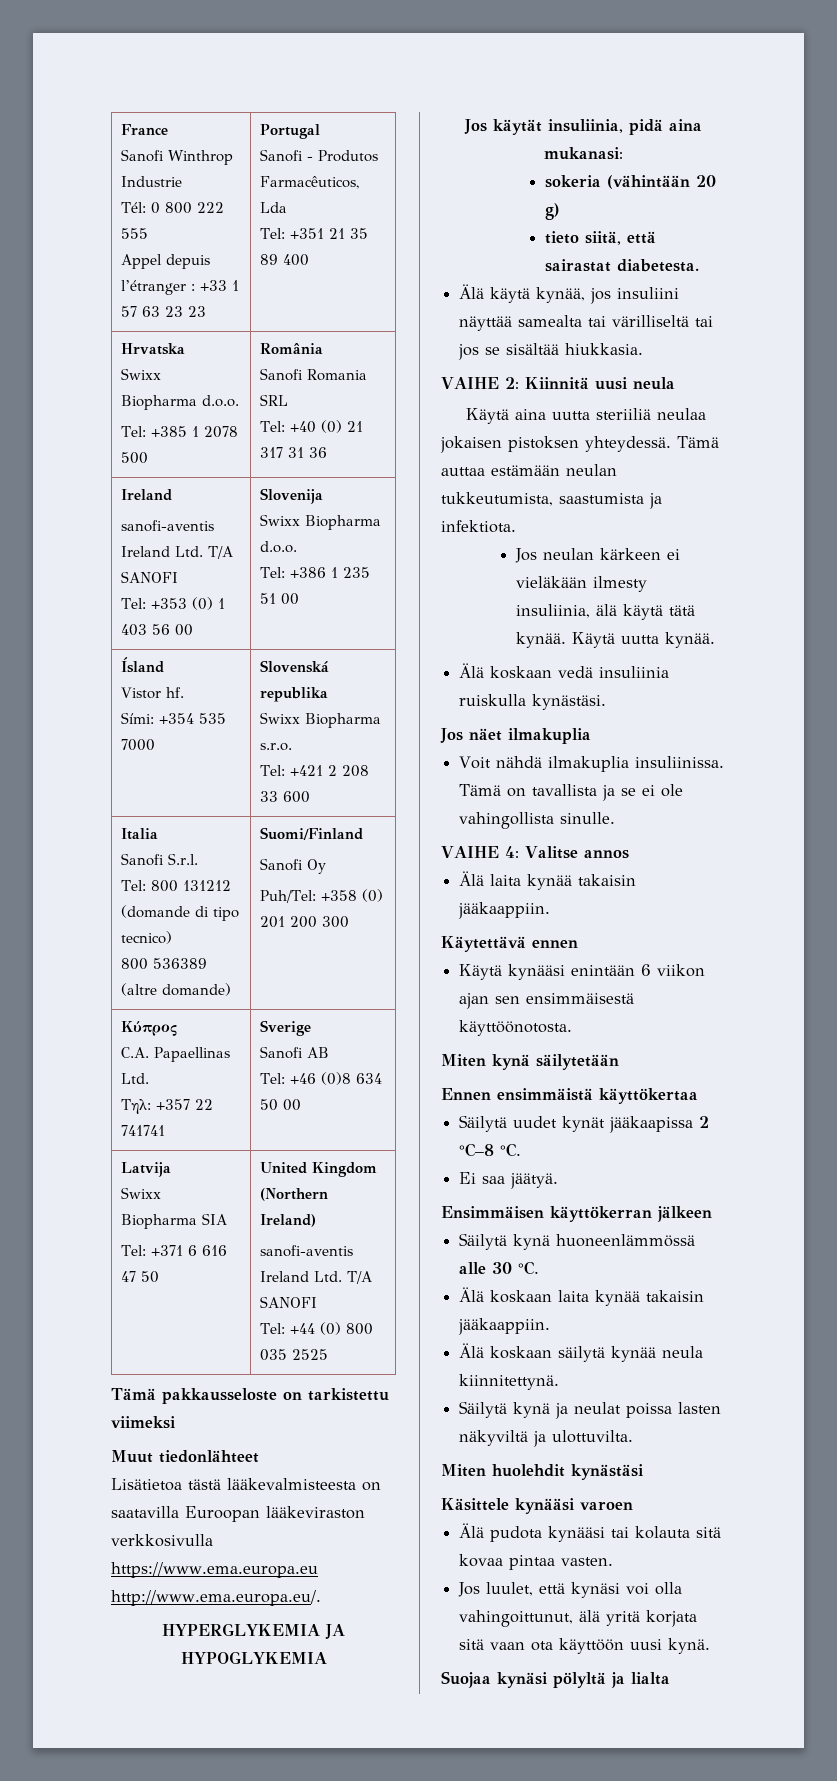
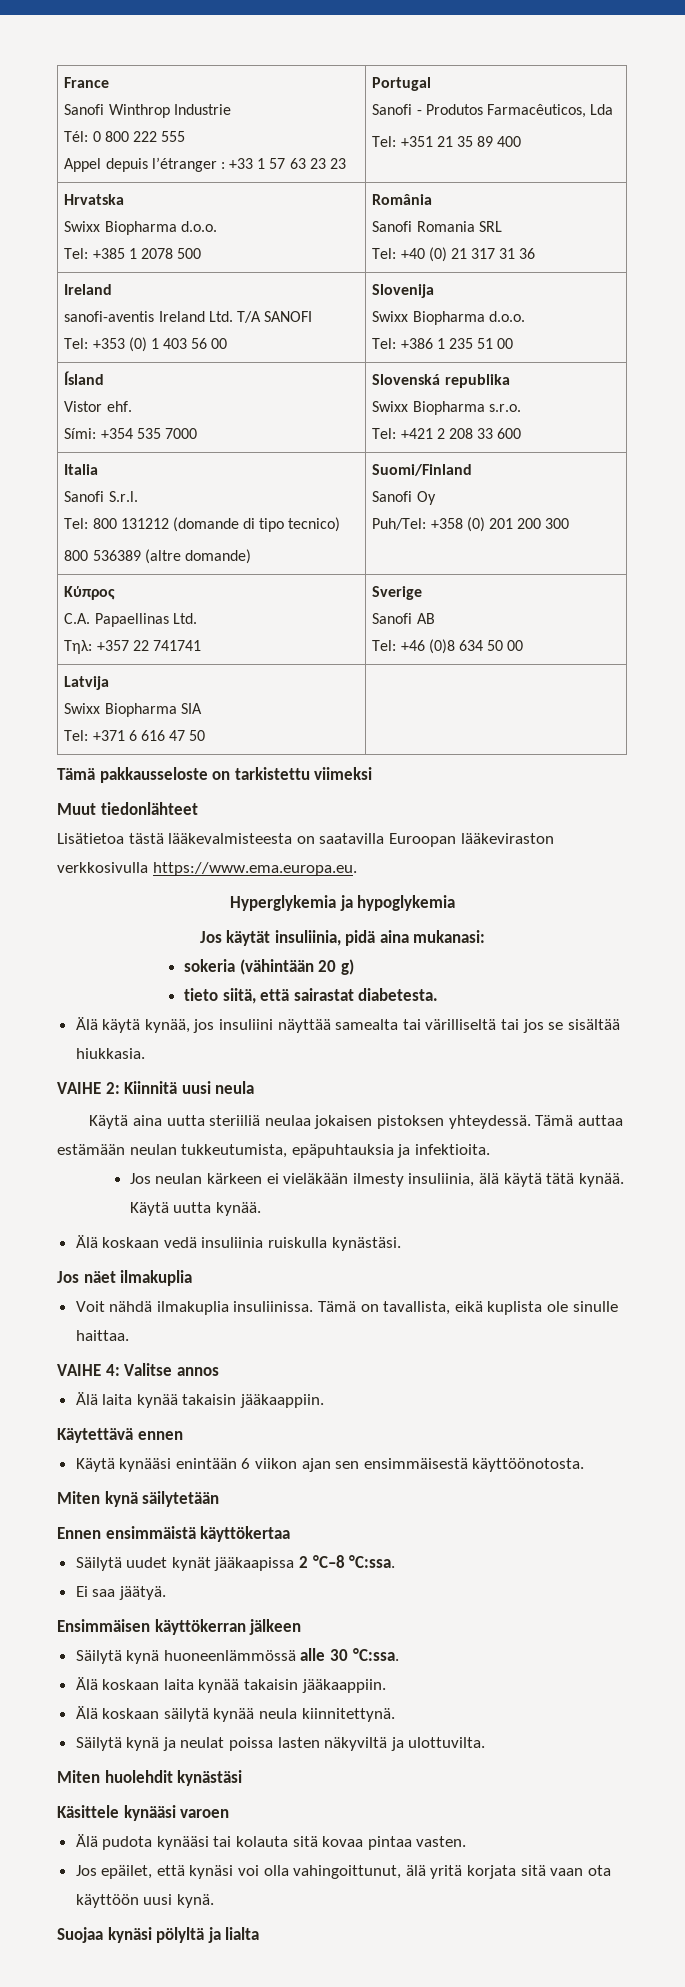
[165,687,184,698] hf. -> [106,401,132,412] ehf.
[259,1162,377,1177] [259,1188,328,1201] [259,1214,316,1227] [259,1245,353,1257] [259,1271,372,1284] [259,1296,317,1308] [259,1322,373,1335] [259,1349,328,1361] United Kingdom (Northern Ireland) // sanofi-aventis Ireland Ltd. T/A SANOFI // Tel: +44 (0) 800 035 2525 -> (206, 735) none
[111,1562,318,1578] [111,1590,321,1606] [162,1623,345,1639] [180,1651,327,1664] https://www.ema.europa.eu http://www.ema.europa.eu/. // HYPERGLYKEMIA JA HYPOGLYKEMIA -> [152,862,357,876] [229,895,456,911] https://www.ema.europa.eu. // Hyperglykemia ja hypoglykemia
[559,493,662,509] [441,520,516,533] saastumista ja infektiota. -> [291,1144,490,1158] epäpuhtauksia ja infektioita.
[532,784,684,801] [459,812,616,829] tavallista ja se ei ole vahingollista sinulle. -> [383,1301,618,1315] [75,1330,129,1341] tavallista, eikä kuplista ole sinulle haittaa.
[500,1143,522,1157] °C. -> [349,1555,396,1568] °C:ssa.
[518,1261,540,1275] °C. -> [352,1648,399,1661] °C:ssa.
[486,1582,534,1596] luulet, -> [101,1865,153,1879] epäilet,

